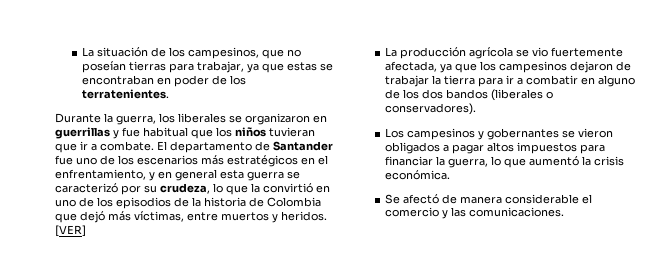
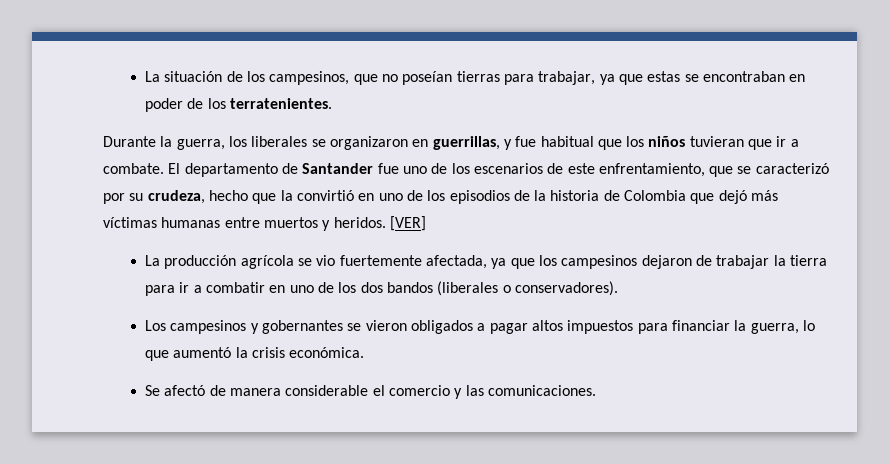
[55,127,110,139] guerrillas -> [432,136,500,150] guerrillas,
[201,155,328,167] [55,169,284,181] más estratégicos en el enfrentamiento, y en general esta guerra -> [547,163,734,177] de este enfrentamiento, que
[213,183,223,193] lo -> [208,190,248,201] hecho
[134,211,184,222] víctimas, -> [103,217,221,228] víctimas humanas
[597,75,635,87] alguno -> [289,285,314,293] uno

